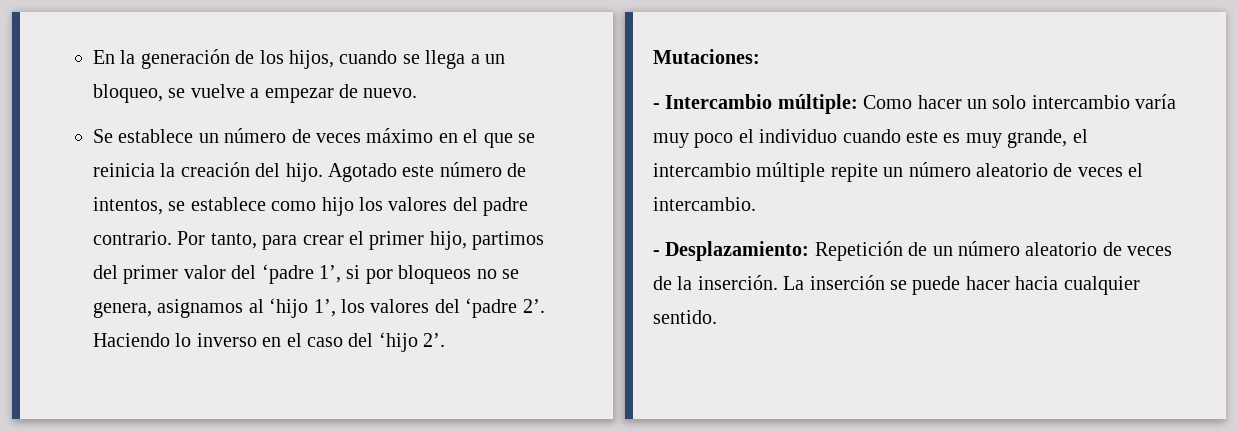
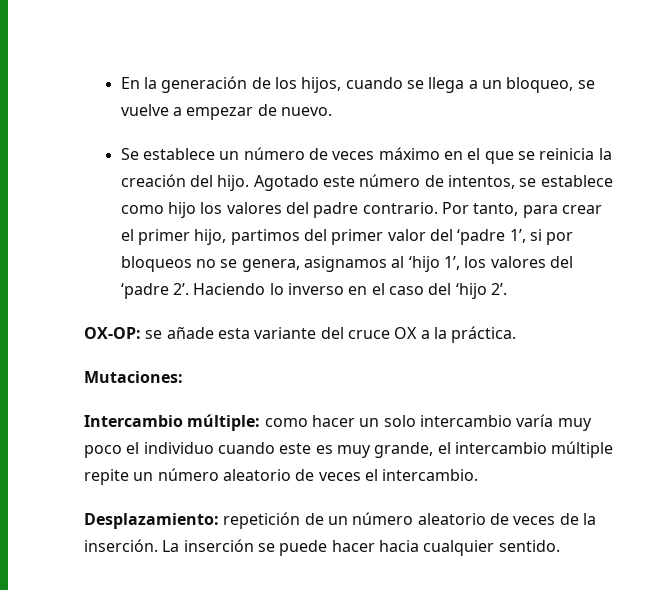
(446, 340) none -> [84,326,517,343] // OX-OP: se añade esta variante del cruce OX a la práctica.
[653,103,660,109] - -> (183, 377) none
[863,95,913,109] Como -> [264,418,308,427] como
[653,241,903,261] - Desplazamiento: Repetición -> [84,512,301,529] Desplazamiento: repetición

